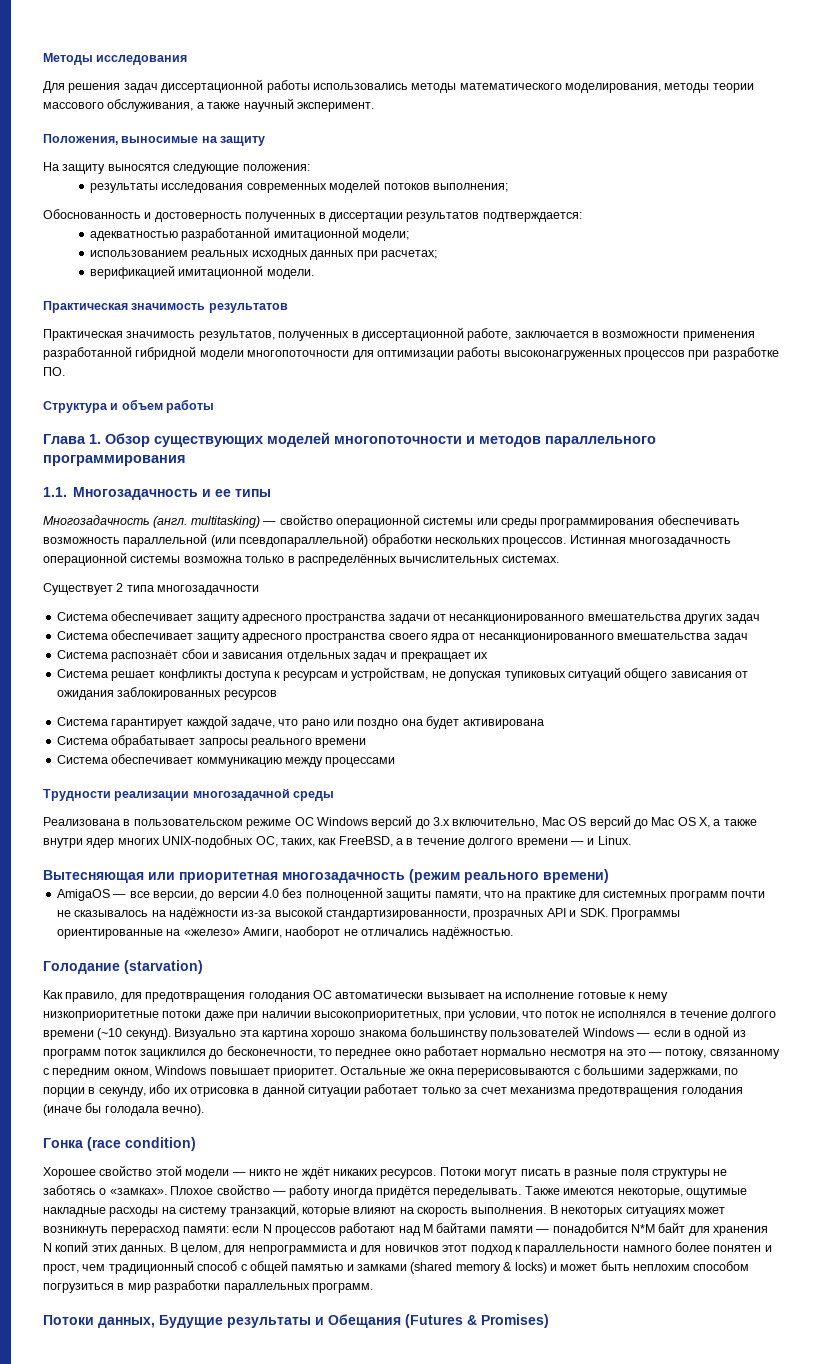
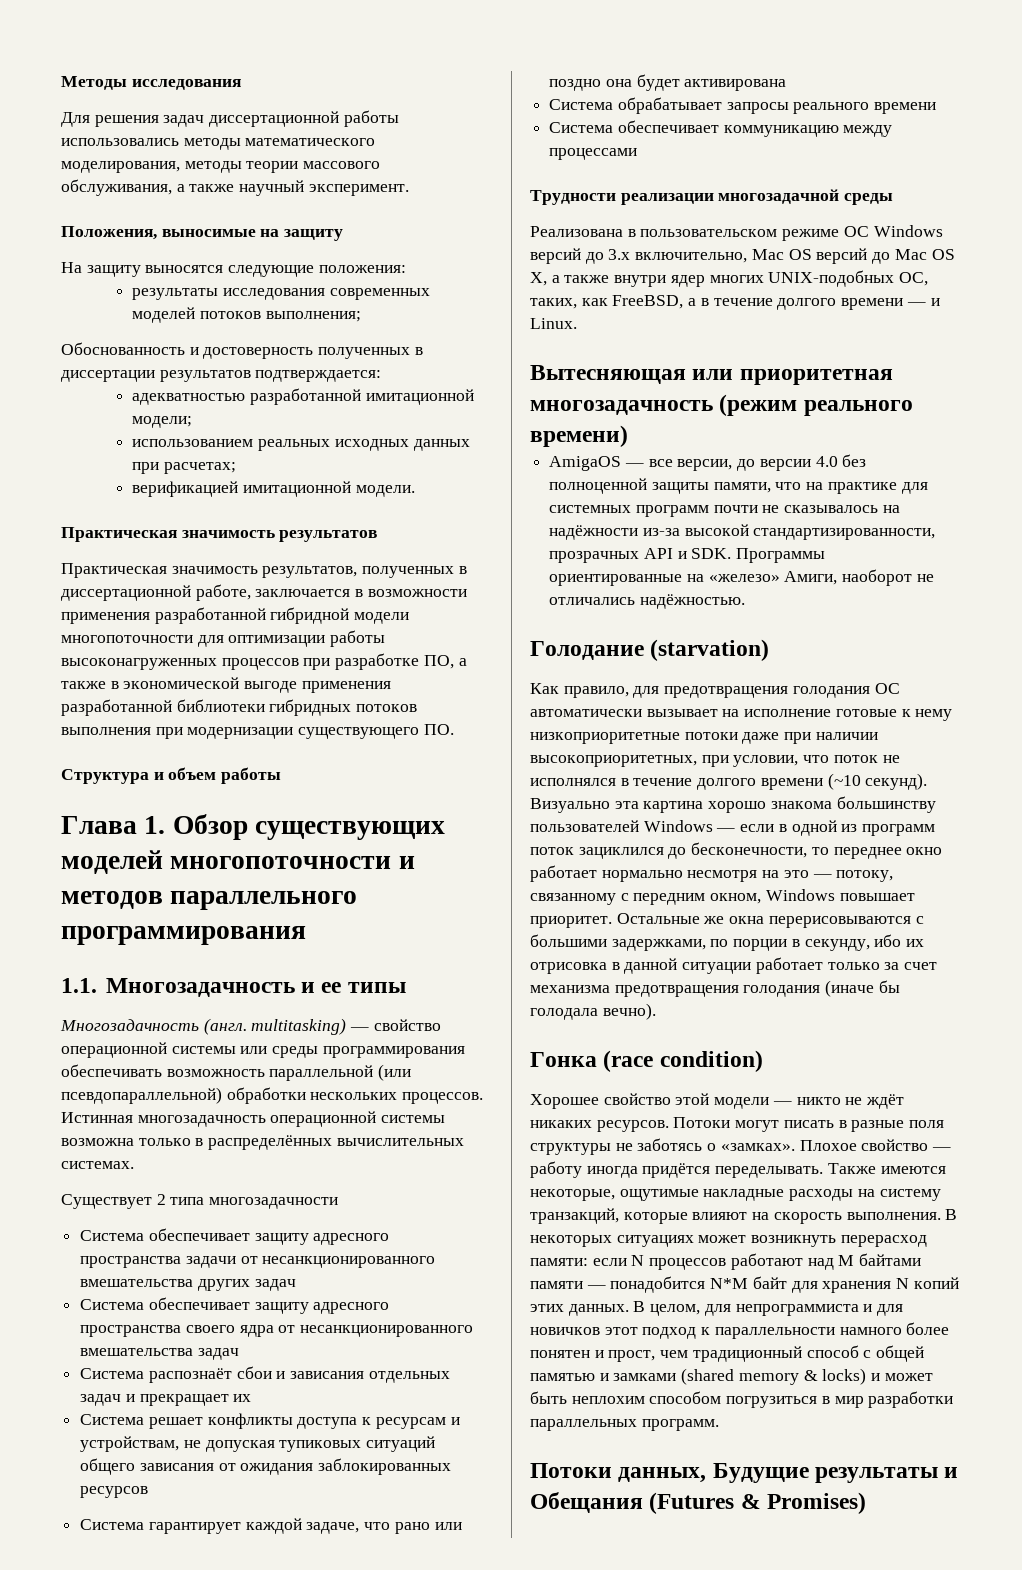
(779, 353) none -> [423,655,467,669] [61,677,391,693] [61,699,418,716] [61,727,420,739] ПО, а также в экономической выгоде применения разработанной библиотеки гибридных потоков выполнения при модернизации существующего

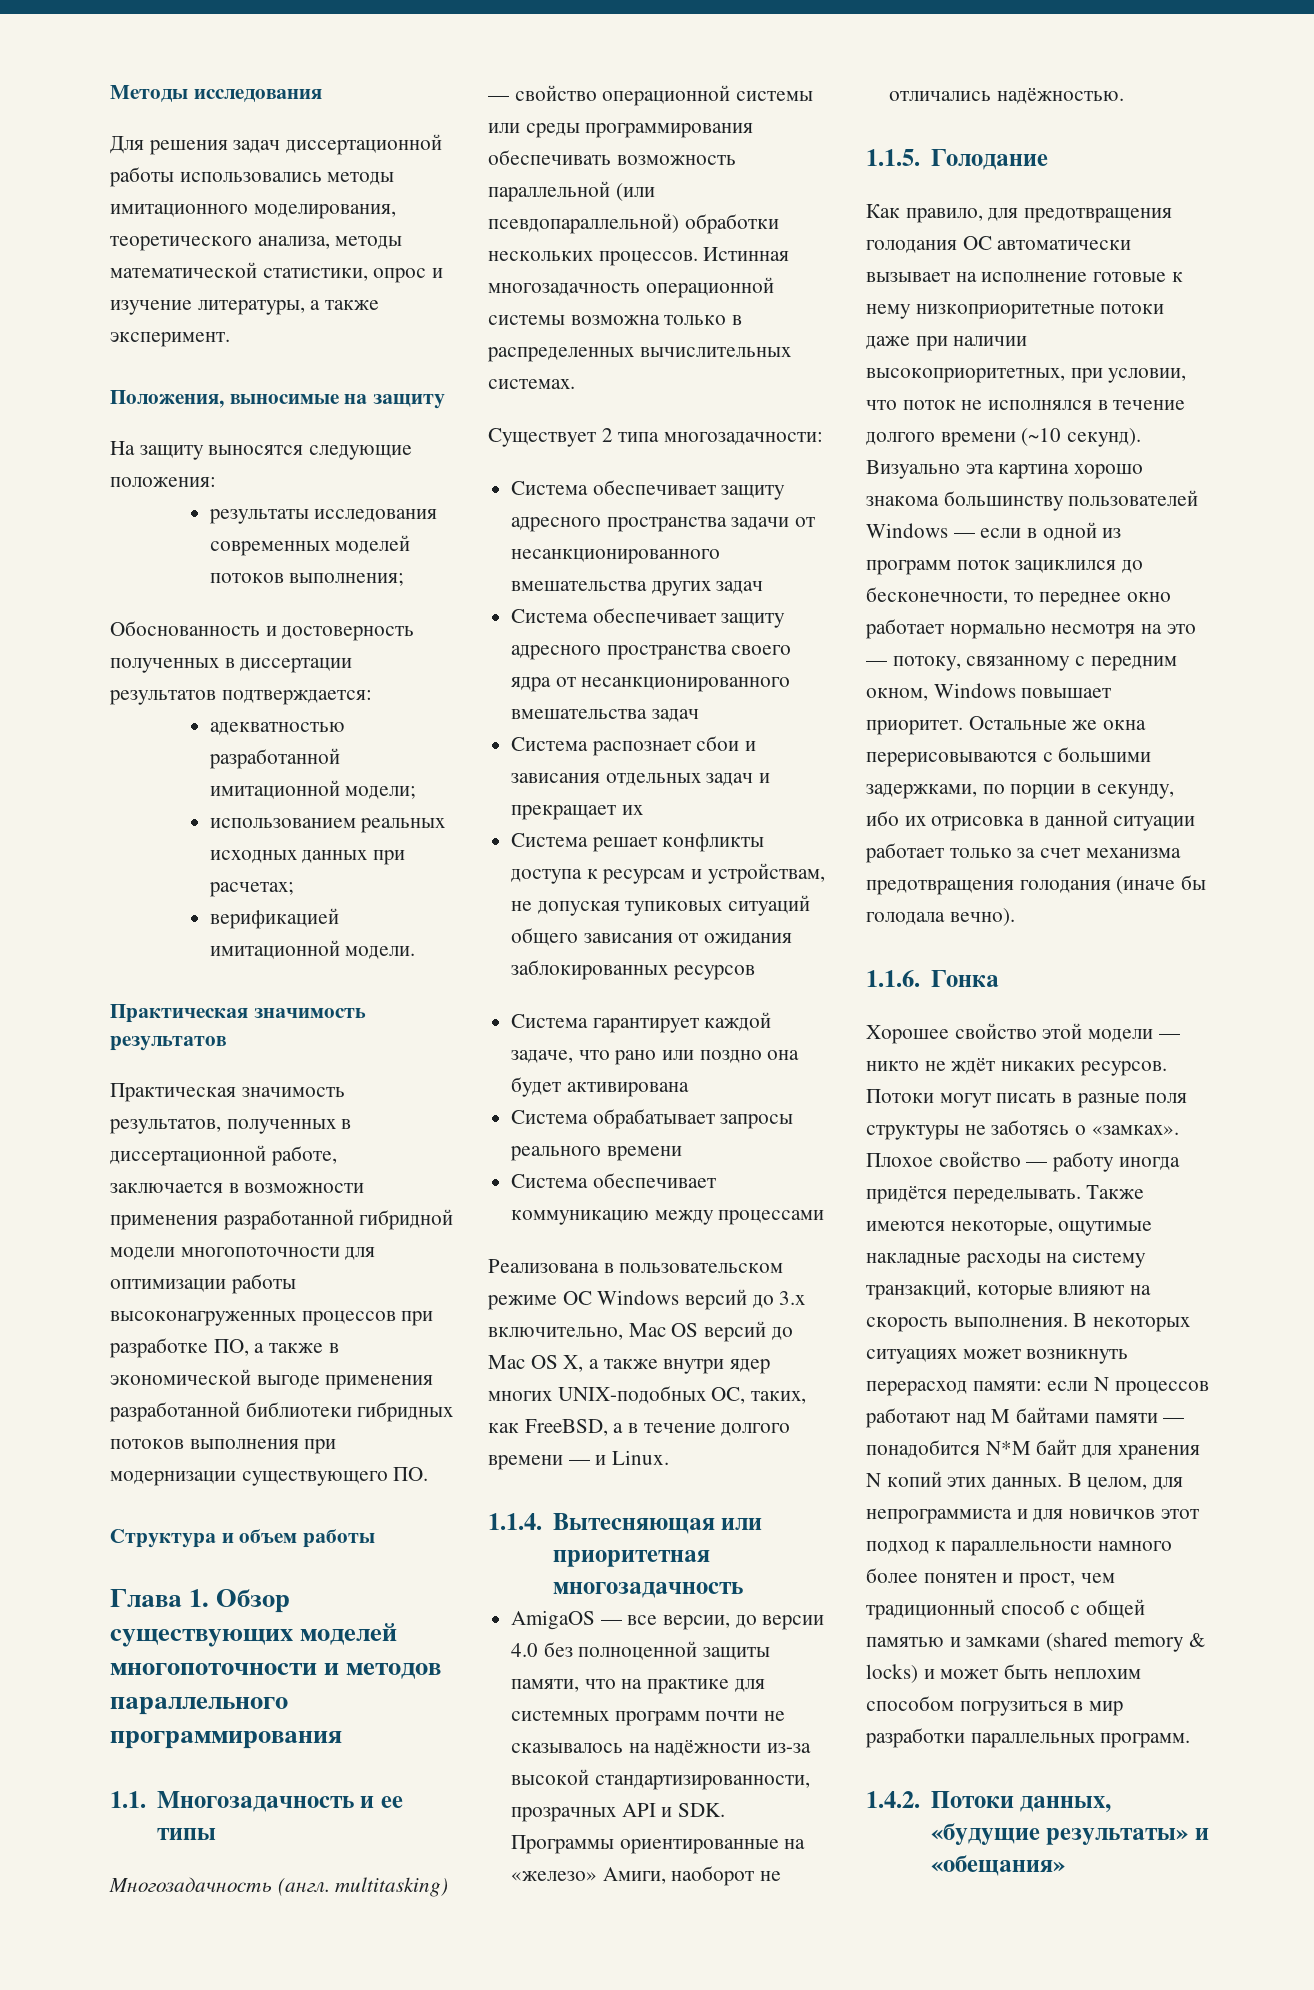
[245,138,376,146] [61,161,381,173] [61,179,305,196] математического моделирования, методы теории массового обслуживания, а также научный -> [110,204,396,219] [110,236,403,251] [110,262,444,283] [110,300,380,315] имитационного моделирования, теоретического анализа, методы математической статистики, опрос и изучение литературы, а также
[208,1135,333,1150] распределённых -> [487,347,634,362] распределенных
[209,1197,339,1209] многозадачности -> [664,432,824,445] многозадачности:
[148,1368,232,1383] распознаёт -> [591,741,691,756] распознает
[530,189,894,205] // Трудности реализации многозадачной среды -> (825, 1217) none
(577, 323) none -> [488,1513,542,1530] 1.1.4.
[719,394,913,416] [530,425,628,447] (режим реального времени) -> (743, 1590) none
(745, 601) none -> [866,149,920,166] 1.1.5.
[650,639,770,661] (starvation) -> (1048, 159) none
(656, 1011) none -> [866,970,920,987] 1.1.6.
[603,1050,763,1072] (race condition) -> (999, 978) none
(719, 1425) none -> [866,1791,920,1808] 1.4.2.
[712,1463,959,1483] [530,1492,867,1514] Будущие результаты и Обещания (Futures & Promises) -> [930,1823,1209,1845] [930,1855,1065,1876] «будущие результаты» и «обещания»

